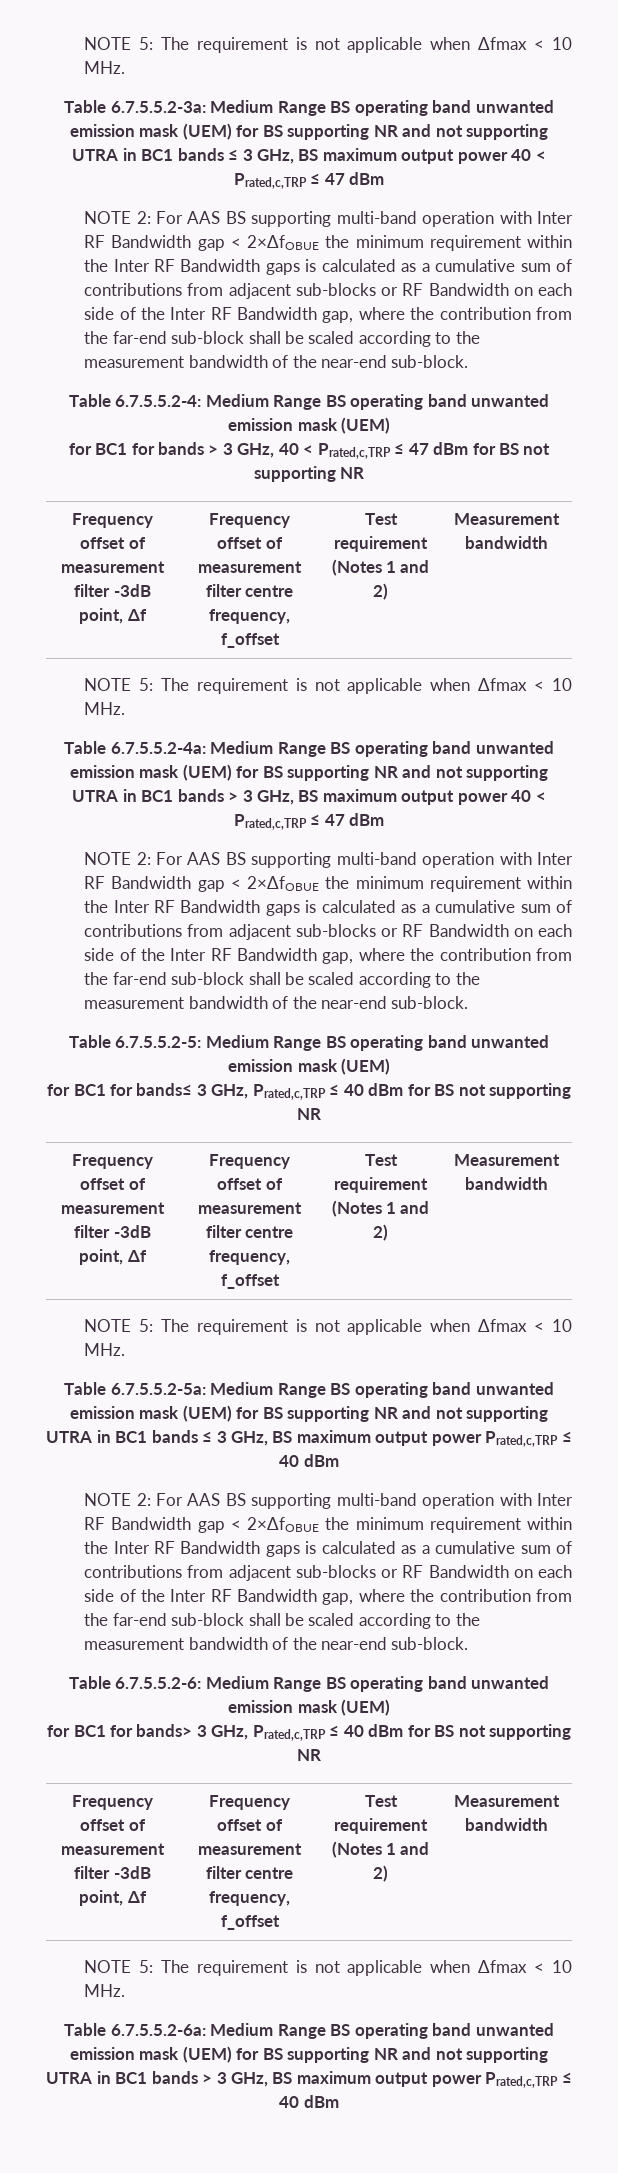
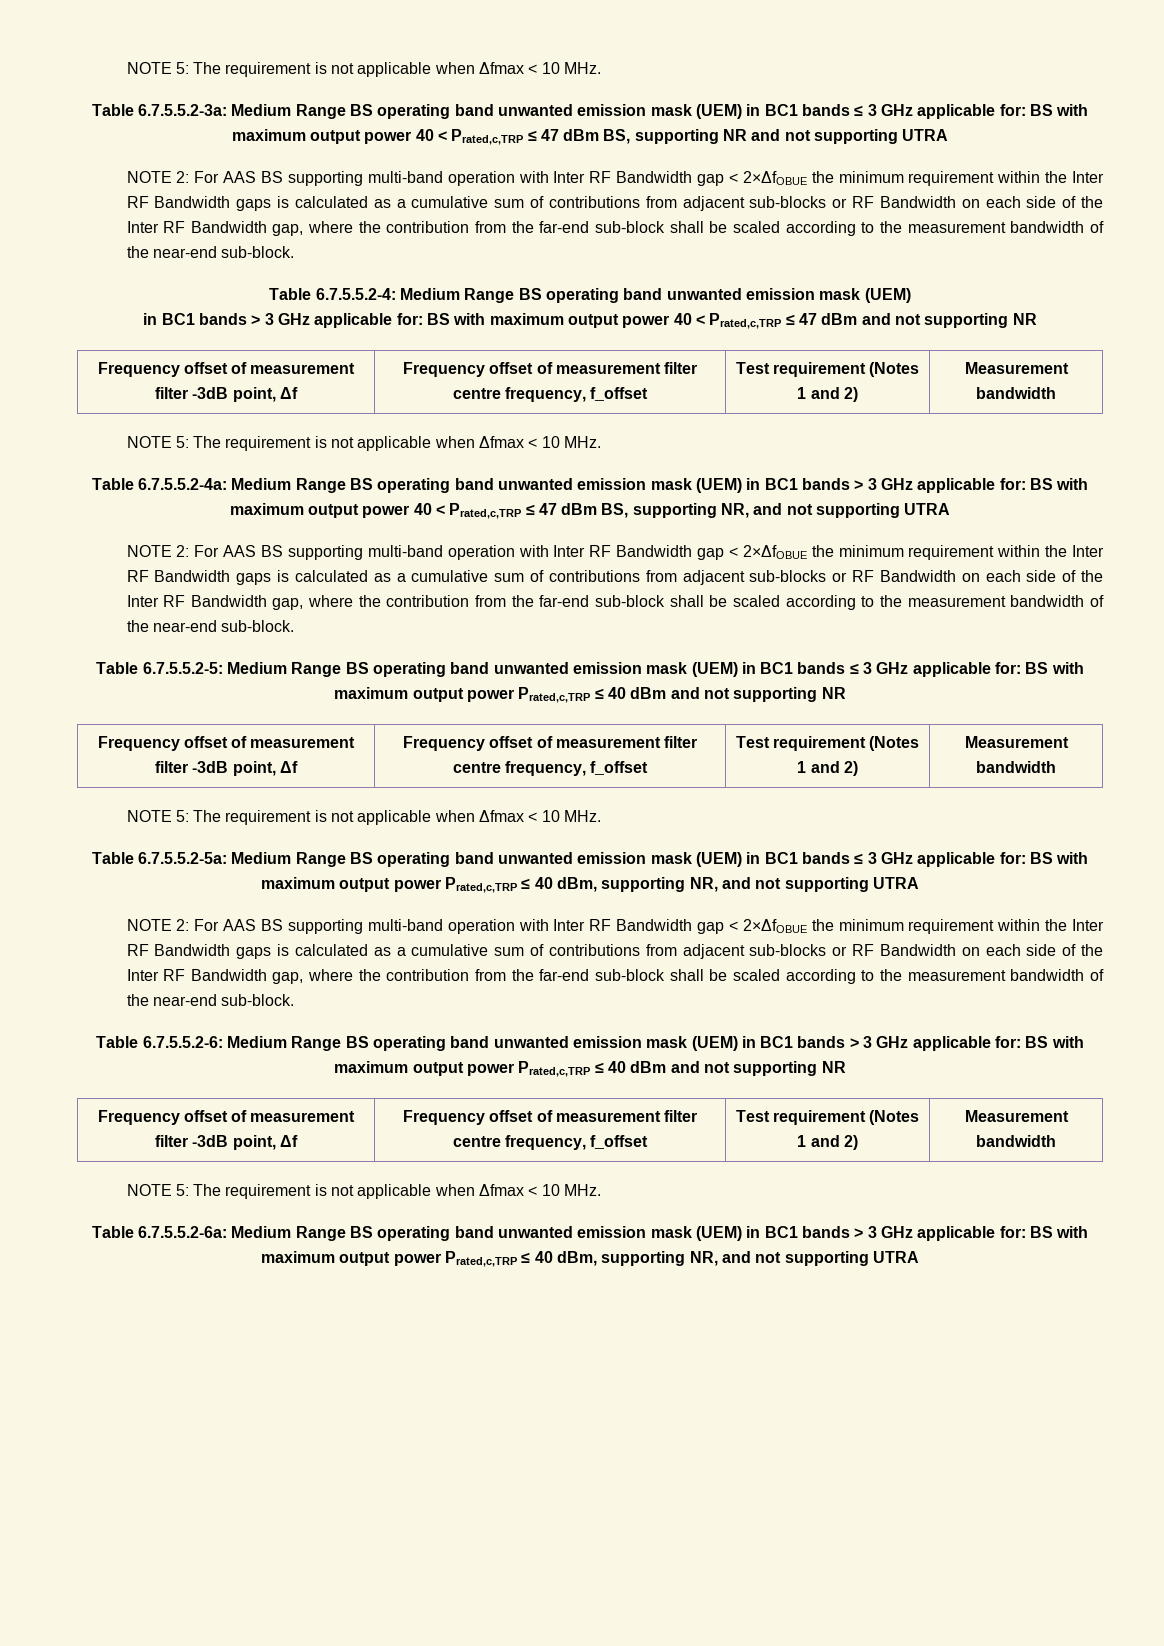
[236,124,549,140] [72,148,546,164] [233,172,385,189] for BS supporting NR and not supporting UTRA in BC1 bands ≤ 3 GHz, BS maximum output power 40 < Prated,c,TRP ≤ 47 dBm -> [746,104,1089,119] [231,129,949,145] in BC1 bands ≤ 3 GHz applicable for: BS with maximum output power 40 < Prated,c,TRP ≤ 47 dBm BS, supporting NR and not supporting UTRA
[68,442,519,459] for BC1 for bands > 3 GHz, 40 < Prated,c,TRP ≤ 47 dBm for BS -> [143,313,891,329] in BC1 bands > 3 GHz applicable for: BS with maximum output power 40 < Prated,c,TRP ≤ 47 dBm and
[236,765,549,781] [72,789,546,805] [233,813,385,830] for BS supporting NR and not supporting UTRA in BC1 bands > 3 GHz, BS maximum output power 40 < Prated,c,TRP ≤ 47 dBm -> [746,478,1089,493] [229,503,951,519] in BC1 bands > 3 GHz applicable for: BS with maximum output power 40 < Prated,c,TRP ≤ 47 dBm BS, supporting NR, and not supporting UTRA
[47,1083,455,1100] // for BC1 for bands≤ 3 GHz, Prated,c,TRP ≤ 40 dBm for BS -> [741,662,1084,677] [334,687,700,703] in BC1 bands ≤ 3 GHz applicable for: BS with maximum output power Prated,c,TRP ≤ 40 dBm and
[236,1406,549,1422] [46,1430,572,1447] [279,1454,339,1467] for BS supporting NR and not supporting UTRA in BC1 bands ≤ 3 GHz, BS maximum output power Prated,c,TRP ≤ 40 dBm -> [746,852,1089,867] [261,877,919,893] in BC1 bands ≤ 3 GHz applicable for: BS with maximum output power Prated,c,TRP ≤ 40 dBm, supporting NR, and not supporting UTRA
[47,1724,455,1741] // for BC1 for bands> 3 GHz, Prated,c,TRP ≤ 40 dBm for BS -> [741,1036,1084,1051] [334,1061,700,1077] in BC1 bands > 3 GHz applicable for: BS with maximum output power Prated,c,TRP ≤ 40 dBm and
[236,2047,549,2063] [46,2071,572,2088] [279,2095,339,2108] for BS supporting NR and not supporting UTRA in BC1 bands > 3 GHz, BS maximum output power Prated,c,TRP ≤ 40 dBm -> [746,1226,1089,1241] [261,1251,919,1267] in BC1 bands > 3 GHz applicable for: BS with maximum output power Prated,c,TRP ≤ 40 dBm, supporting NR, and not supporting UTRA

